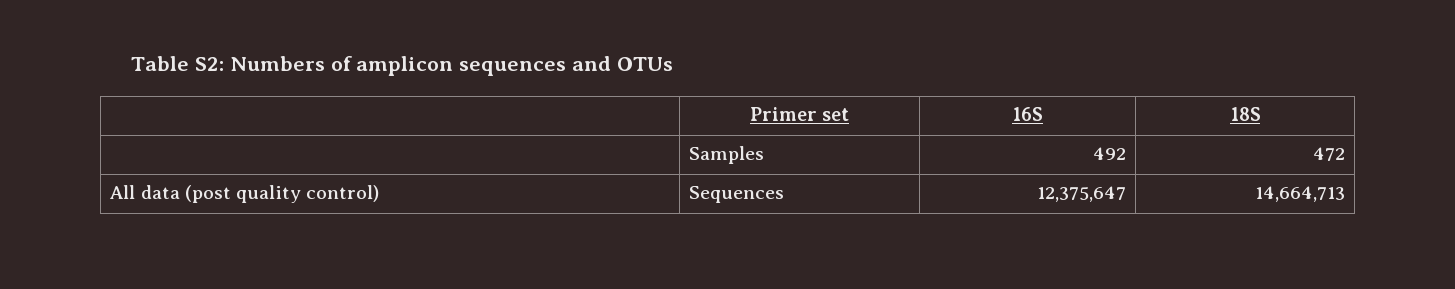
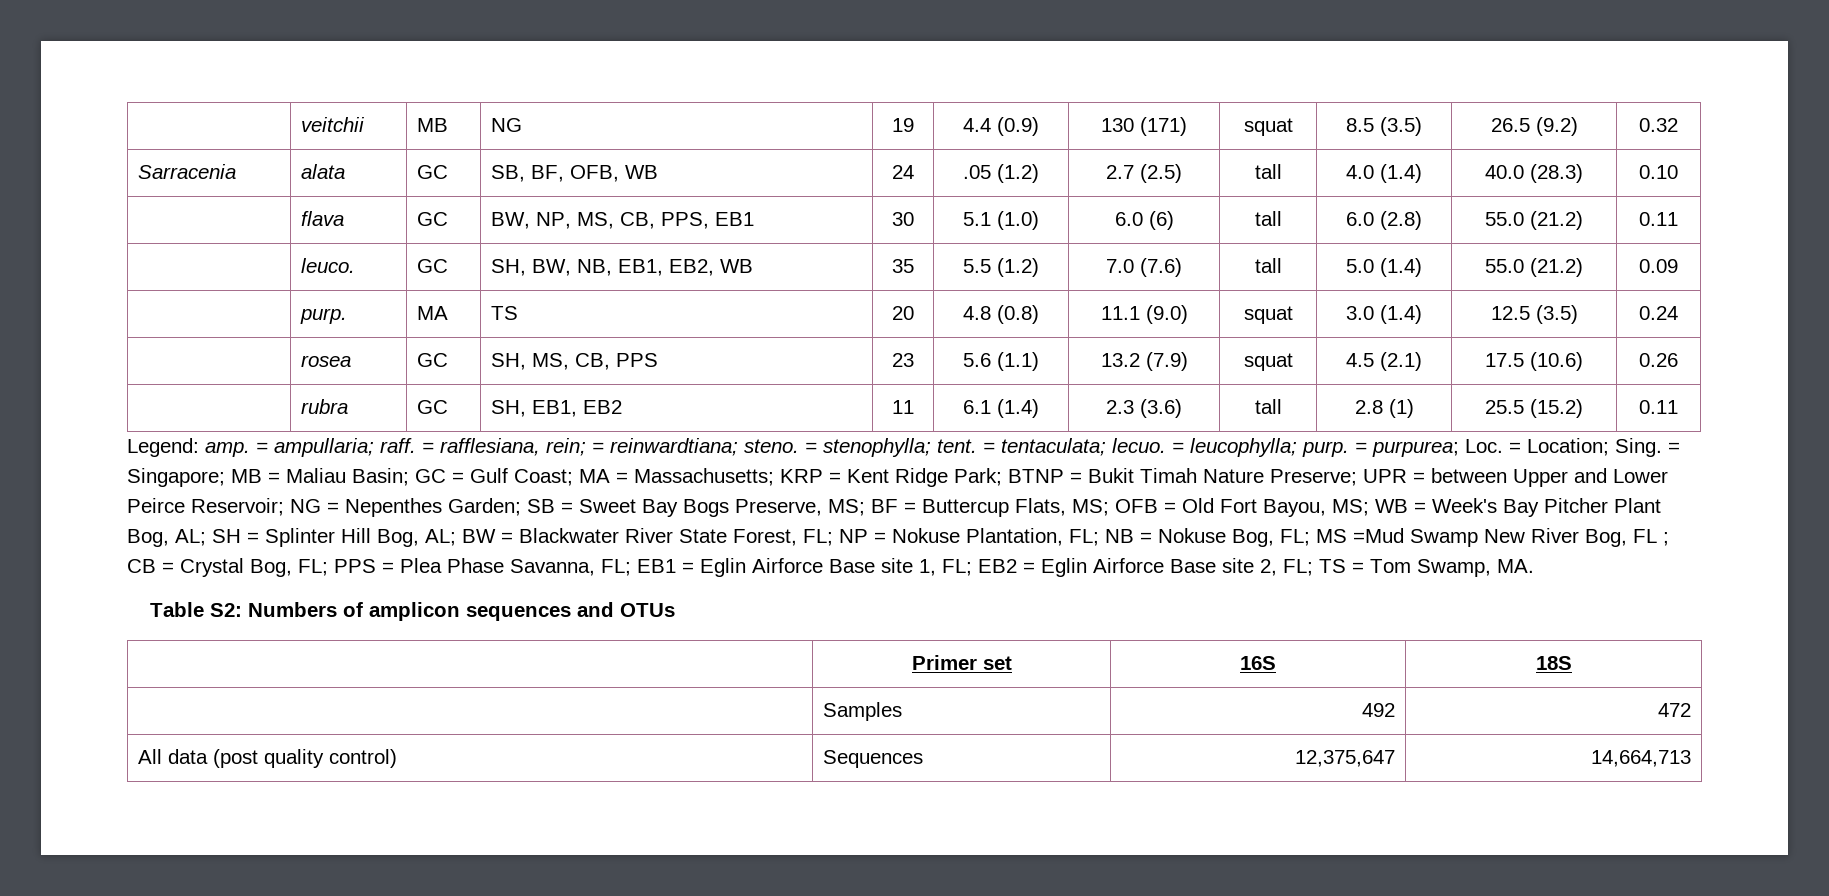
(131, 63) none -> [301,117,366,132] [417,118,449,132] [491,118,523,132] [892,118,914,132] [963,117,1039,136] [1101,117,1187,136] [1243,118,1293,136] [1346,117,1422,136] [1490,117,1578,136] [1639,118,1678,132] [138,164,237,179] [301,164,346,179] [417,165,449,179] [491,165,659,182] [892,165,914,179] [963,164,1039,183] [1106,164,1182,183] [1254,164,1282,179] [1346,164,1422,183] [1485,164,1583,183] [1639,165,1678,179] [301,211,345,226] [417,212,449,226] [491,212,755,229] [892,212,914,226] [963,211,1039,230] [1114,211,1174,230] [1254,211,1282,226] [1346,211,1422,230] [1485,211,1583,230] [1639,212,1678,226] [301,258,356,273] [417,259,449,273] [491,259,754,276] [892,259,914,273] [963,258,1039,277] [1106,258,1182,277] [1254,258,1282,273] [1346,258,1422,277] [1485,258,1583,277] [1639,259,1678,273] [300,308,348,324] [417,306,449,320] [491,306,519,320] [892,306,914,320] [963,305,1039,324] [1100,305,1188,324] [1243,306,1293,324] [1346,305,1422,324] [1490,305,1578,324] [1639,306,1678,320] [301,355,352,367] [417,353,449,367] [491,353,659,370] [892,353,914,367] [963,352,1039,371] [1100,352,1188,371] [1243,353,1293,371] [1346,352,1422,371] [1485,352,1583,371] [1639,353,1678,367] [301,399,349,414] [417,400,449,414] [491,400,623,417] [892,400,914,414] [963,399,1039,418] [1106,399,1182,418] [1254,399,1282,414] [1354,399,1414,418] [1485,399,1583,418] [1639,400,1678,414] [127,438,1680,457] [127,468,1668,487] [127,498,1661,517] [127,528,1669,547] [127,558,1534,577] | veitchii | MB | NG | 19 | 4.4 (0.9) | 130 (171) | squat | 8.5 (3.5) | 26.5 (9.2) | 0.32 // Sarracenia | alata | GC | SB, BF, OFB, WB | 24 | .05 (1.2) | 2.7 (2.5) | tall | 4.0 (1.4) | 40.0 (28.3) | 0.10 // | flava | GC | BW, NP, MS, CB, PPS, EB1 | 30 | 5.1 (1.0) | 6.0 (6) | tall | 6.0 (2.8) | 55.0 (21.2) | 0.11 // | leuco. | GC | SH, BW, NB, EB1, EB2, WB | 35 | 5.5 (1.2) | 7.0 (7.6) | tall | 5.0 (1.4) | 55.0 (21.2) | 0.09 // | purp. | MA | TS | 20 | 4.8 (0.8) | 11.1 (9.0) | squat | 3.0 (1.4) | 12.5 (3.5) | 0.24 // | rosea | GC | SH, MS, CB, PPS | 23 | 5.6 (1.1) | 13.2 (7.9) | squat | 4.5 (2.1) | 17.5 (10.6) | 0.26 // | rubra | GC | SH, EB1, EB2 | 11 | 6.1 (1.4) | 2.3 (3.6) | tall | 2.8 (1) | 25.5 (15.2) | 0.11 // Legend: amp. = ampullaria; raff. = rafflesiana, rein; = reinwardtiana; steno. = stenophylla; tent. = tentaculata; lecuo. = leucophylla; purp. = purpurea; Loc. = Location; Sing. = Singapore; MB = Maliau Basin; GC = Gulf Coast; MA = Massachusetts; KRP = Kent Ridge Park; BTNP = Bukit Timah Nature Preserve; UPR = between Upper and Lower Peirce Reservoir; NG = Nepenthes Garden; SB = Sweet Bay Bogs Preserve, MS; BF = Buttercup Flats, MS; OFB = Old Fort Bayou, MS; WB = Week's Bay Pitcher Plant Bog, AL; SH = Splinter Hill Bog, AL; BW = Blackwater River State Forest, FL; NP = Nokuse Plantation, FL; NB = Nokuse Bog, FL; MS =Mud Swamp New River Bog, FL ; CB = Crystal Bog, FL; PPS = Plea Phase Savanna, FL; EB1 = Eglin Airforce Base site 1, FL; EB2 = Eglin Airforce Base site 2, FL; TS = Tom Swamp, MA. //

